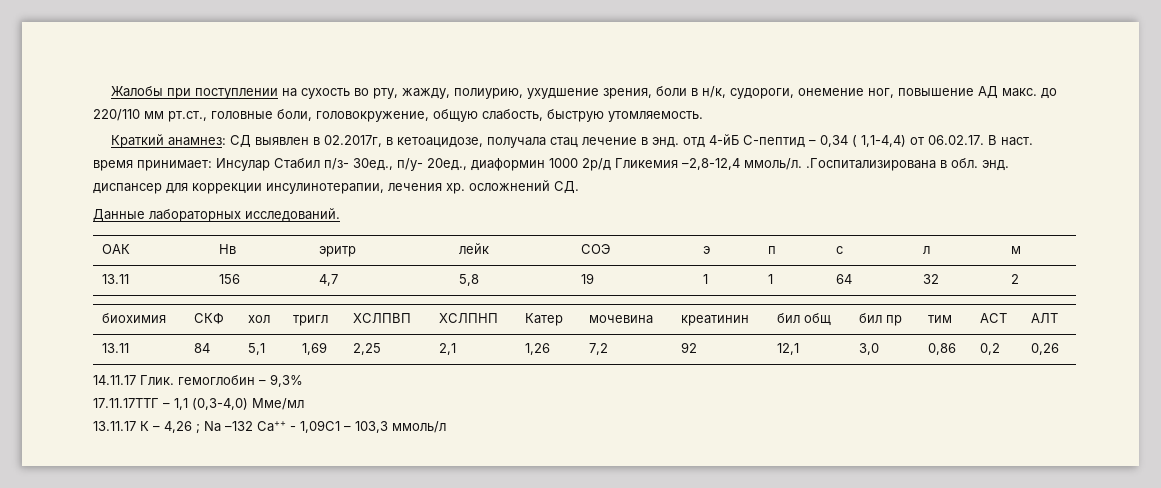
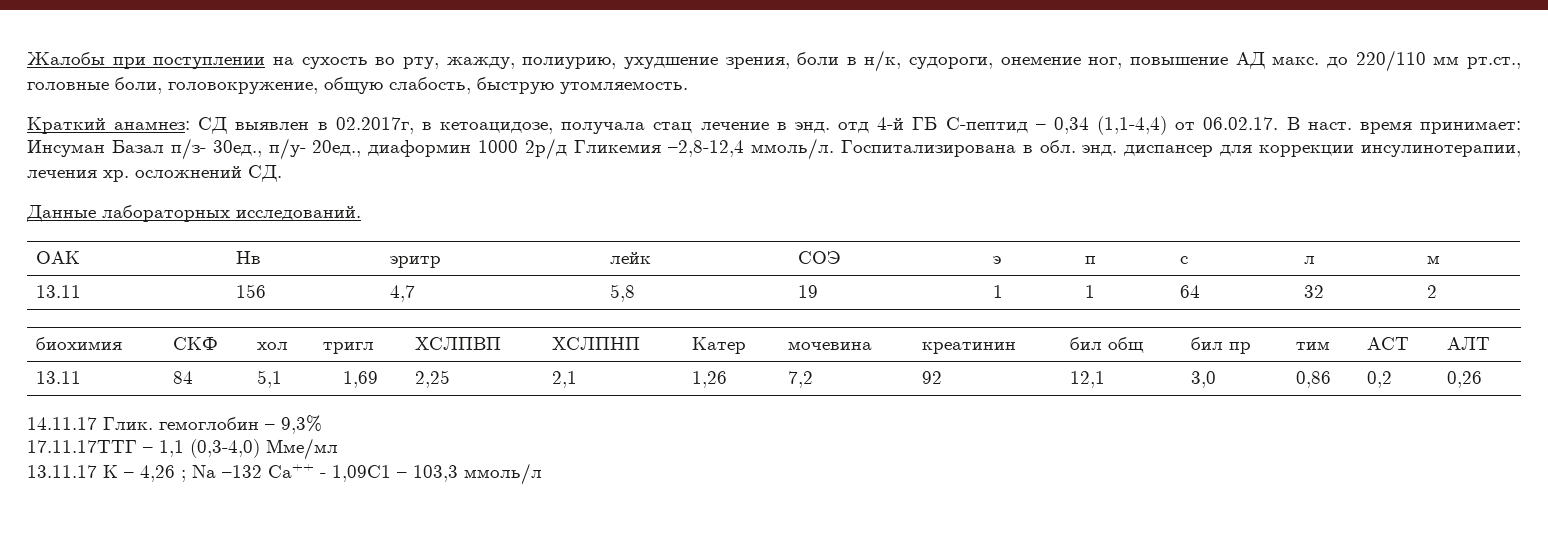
[708,134,739,145] 4-йБ -> [877,117,938,130] 4-й ГБ
[851,135,906,147] ( 1,1-4,4) -> [1097,116,1168,135] (1,1-4,4)
[216,158,320,171] Инсулар Стабил -> [27,140,164,157] Инсуман Базал
[806,158,936,171] .Госпитализирована -> [840,140,1016,157] Госпитализирована

